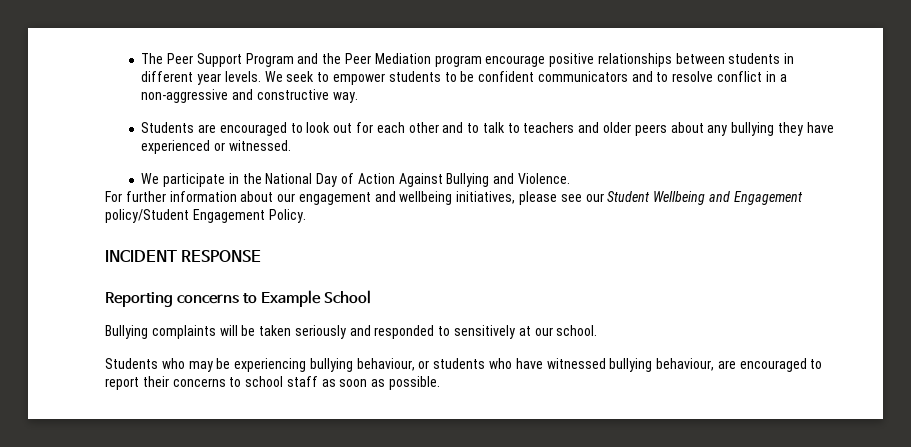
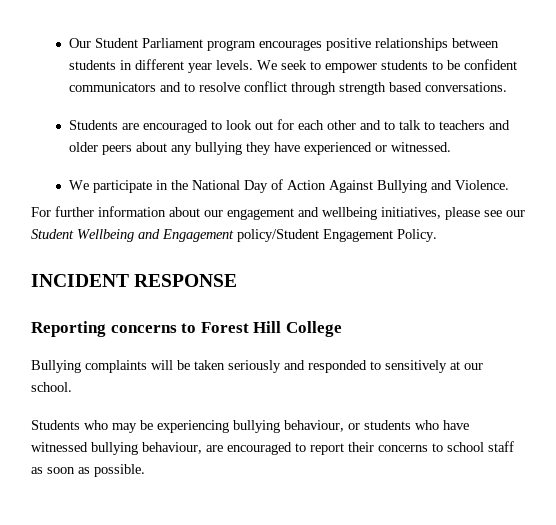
[141,53,546,67] The Peer Support Program and the Peer Mediation program encourage -> [69,38,323,51] Our Student Parliament program encourages
[765,71,787,82] [141,89,358,103] in a non-aggressive and constructive way. -> [291,82,508,95] through strength based conversations.
[261,290,372,307] Example School -> [200,321,342,337] Forest Hill College

